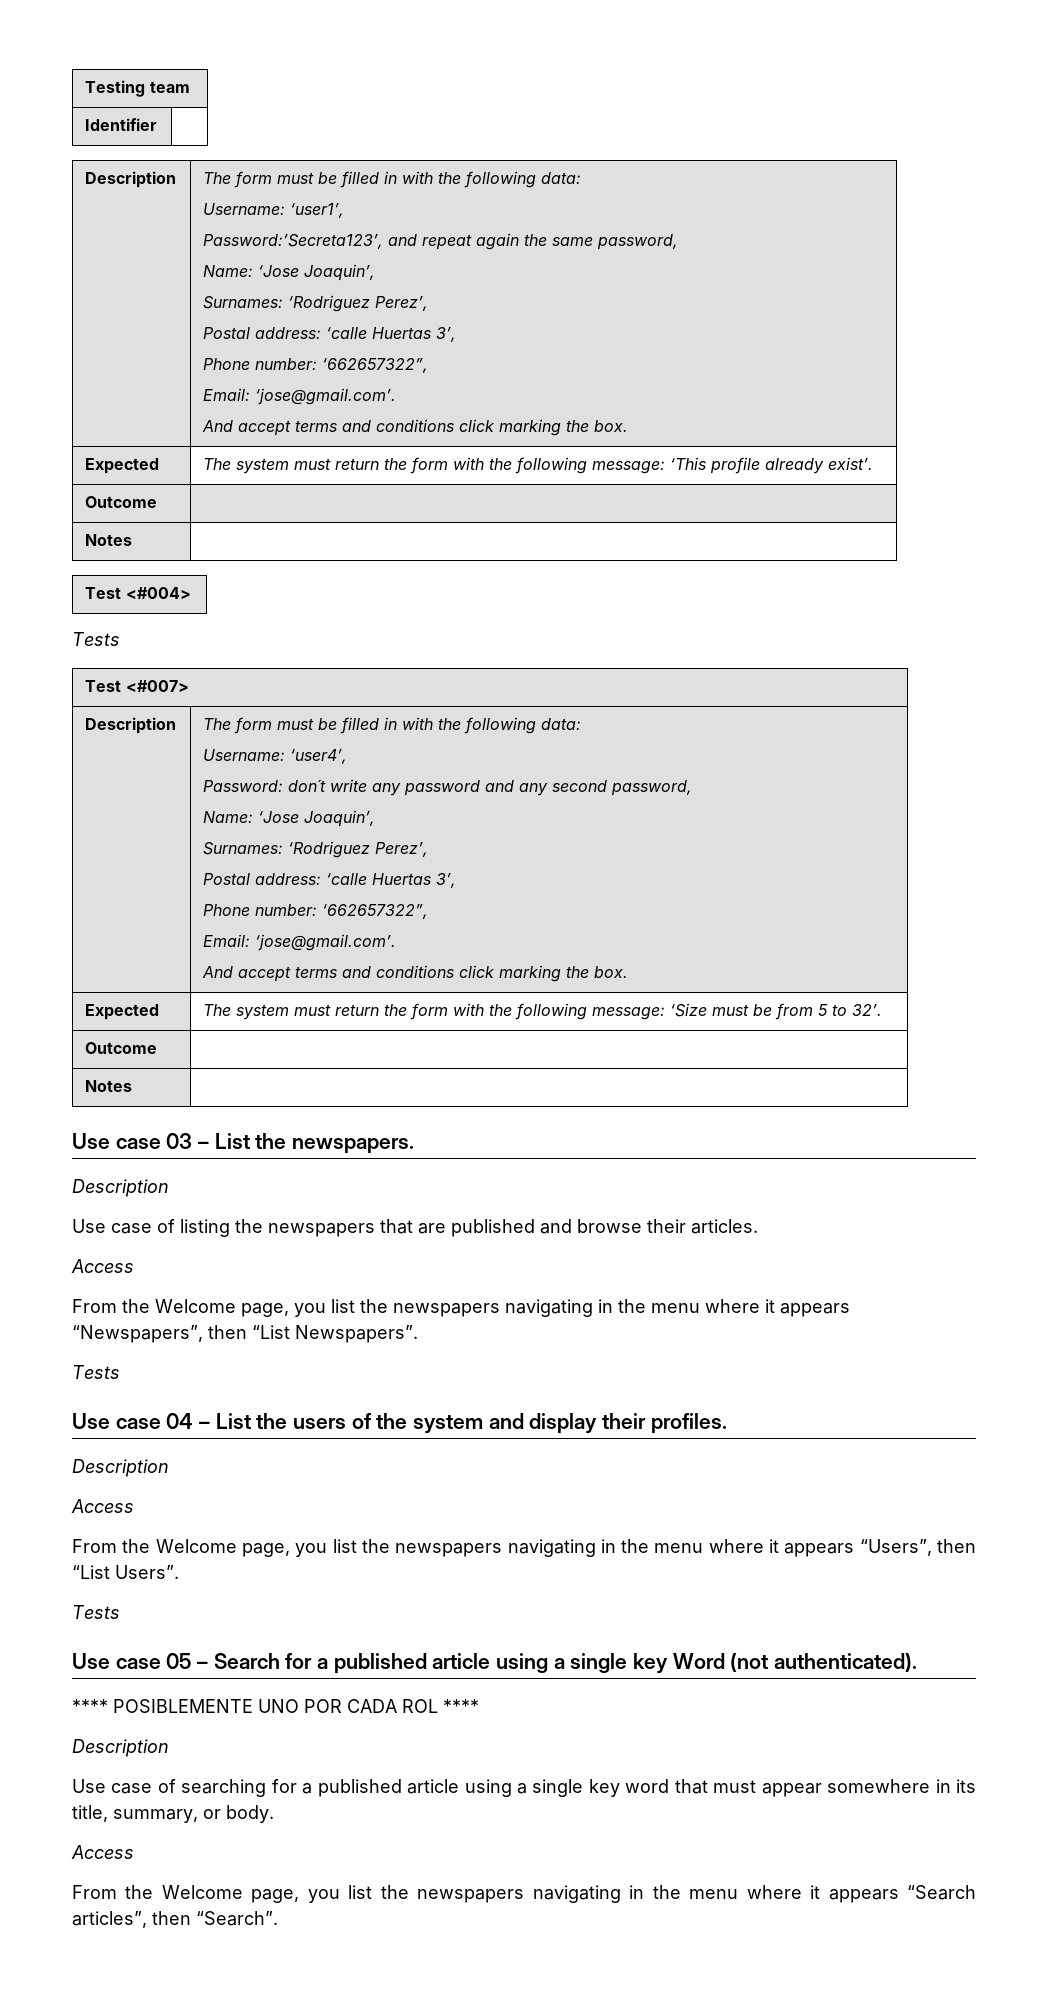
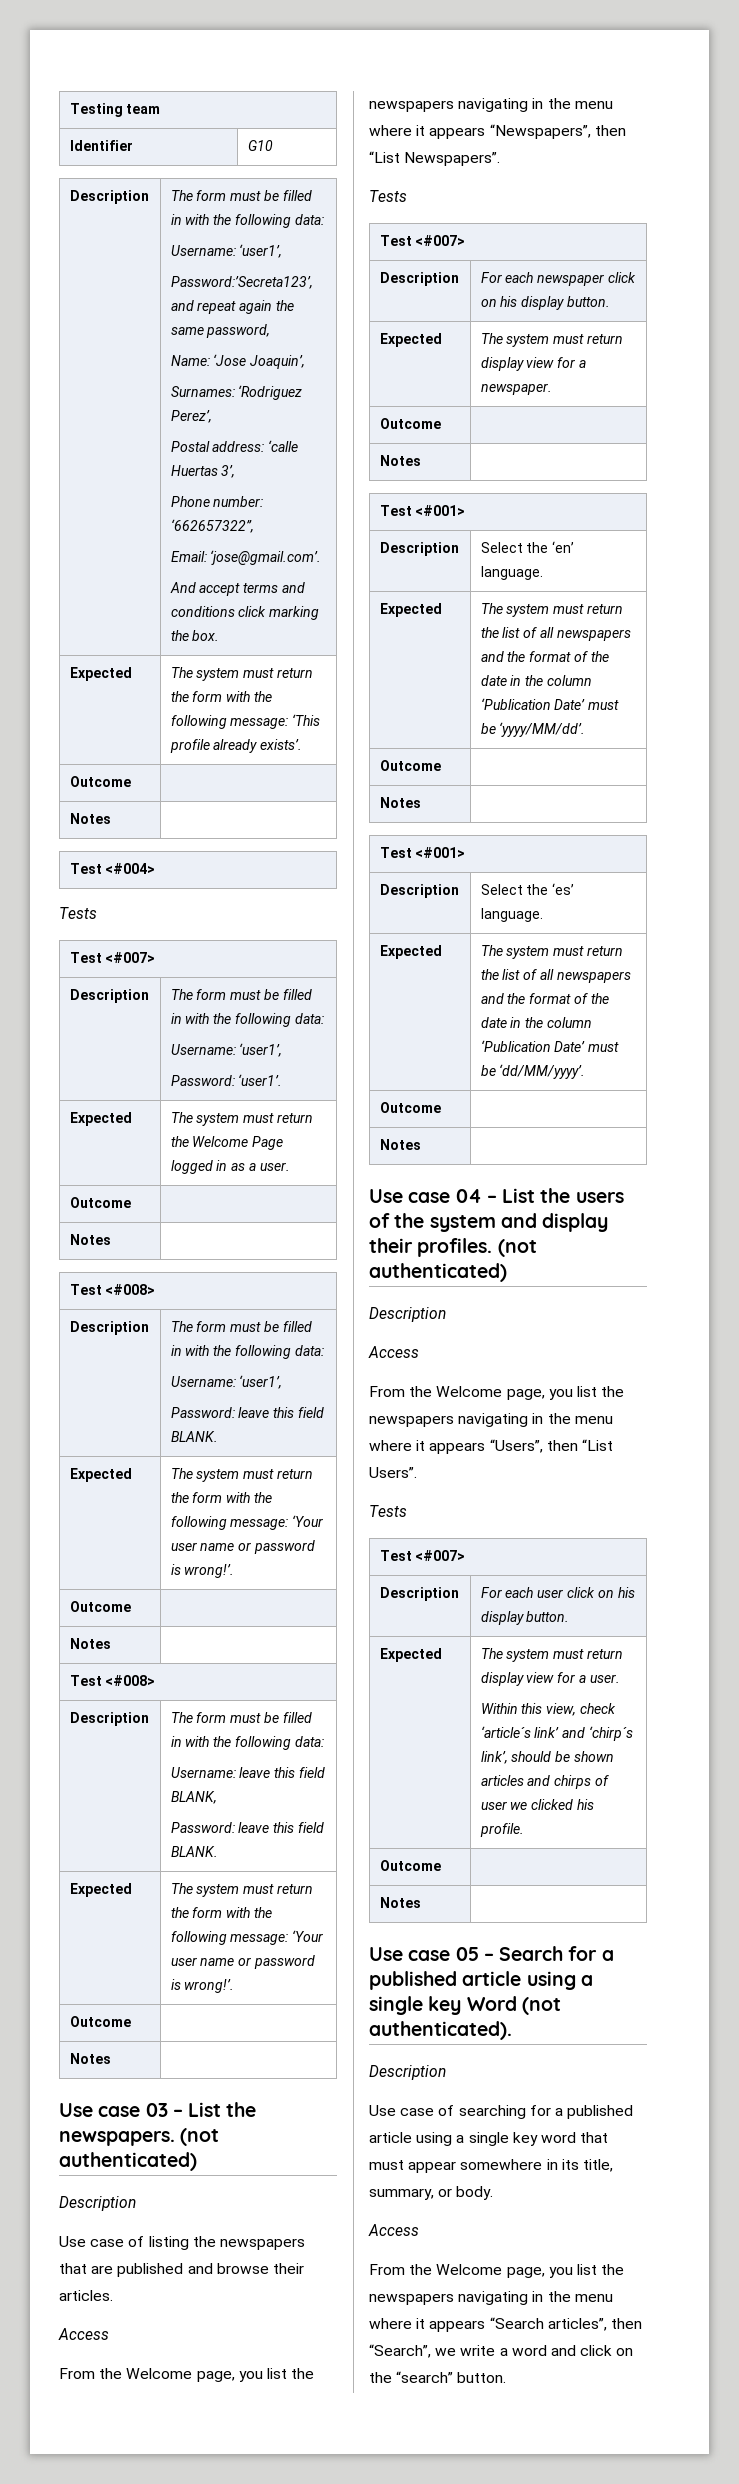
(158, 124) none -> [247,140,273,151] G10
[828,457,874,470] exist’. -> [260,739,303,750] exists’.
[290,749,348,764] [203,779,693,796] [203,810,376,827] [203,841,429,858] [203,873,457,888] [203,904,429,919] [203,934,397,951] [202,965,629,982] ‘user4’, // Password: don´t write any password and any second password, // Name: ‘Jose Joaquin’, // Surnames: ‘Rodriguez Perez’, // Postal address: ‘calle Huertas 3’, // Phone number: ‘662657322”, // Email: ‘jose@gmail.com’. // And accept terms and conditions click marking the box. -> [239,1043,283,1057] [170,1074,283,1086] [69,1112,132,1126] [170,1112,313,1126] [170,1136,284,1150] [170,1160,290,1174] [69,1197,131,1208] [69,1234,111,1245] [69,1284,156,1295] [69,1321,149,1335] [170,1321,312,1332] [170,1345,324,1359] [170,1375,283,1389] [170,1407,324,1418] [170,1431,218,1442] ‘user1’, // Password: ‘user1’. // Expected | The system must return the Welcome Page logged in as a user. // Outcome | // Notes | // Test <#008> // Description | The form must be filled in with the following data: // Username: ‘user1’, // Password: leave this field BLANK.
[670,1003,883,1020] ‘Size must be from 5 to 32’. -> [292,1515,324,1527] [170,1540,315,1554] [170,1564,235,1578] [69,1601,131,1612] [69,1638,111,1649] [69,1675,156,1686] [69,1712,149,1726] [170,1712,312,1723] [170,1736,324,1750] [170,1767,325,1778] [170,1791,217,1804] [170,1822,324,1833] [170,1846,218,1857] [69,1883,132,1897] [170,1883,313,1897] [170,1907,272,1918] [170,1930,324,1945] [170,1955,315,1969] [170,1979,235,1993] ‘Your user name or password is wrong!’. // Outcome | // Notes | // Test <#008> // Description | The form must be filled in with the following data: // Username: leave this field BLANK, // Password: leave this field BLANK. // Expected | The system must return the form with the following message: ‘Your user name or password is wrong!’.
(415, 1146) none -> [180,2128,220,2146] [59,2152,197,2171] (not authenticated)
(120, 1372) none -> [379,235,466,246] [379,272,459,286] [480,272,636,286] [480,296,610,310] [379,333,442,347] [480,333,623,347] [480,357,586,371] [480,383,552,395] [379,418,441,429] [379,455,421,466] [379,505,466,516] [379,542,459,556] [480,541,575,553] [480,566,543,580] [379,603,442,617] [480,603,623,617] [480,627,631,641] [480,651,609,662] [480,675,592,686] [480,698,620,710] [480,722,586,737] [379,760,441,771] [379,797,421,808] [379,847,466,858] [379,884,459,898] [480,883,575,895] [480,908,543,922] [379,945,442,959] [480,945,623,959] [480,969,631,983] [480,993,609,1004] [480,1017,592,1028] [480,1040,620,1052] [480,1064,586,1079] [379,1102,441,1113] [379,1139,421,1150] // Test <#007> // Description | For each newspaper click on his display button. // Expected | The system must return display view for a newspaper. // Outcome | // Notes | // Test <#001> // Description | Select the ‘en’ language. // Expected | The system must return the list of all newspapers and the format of the date in the column ‘Publication Date’ must be ‘yyyy/MM/dd’. // Outcome | // Notes | // Test <#001> // Description | Select the ‘es’ language. // Expected | The system must return the list of all newspapers and the format of the date in the column ‘Publication Date’ must be ‘dd/MM/yyyy’. // Outcome | // Notes |
(727, 1423) none -> [497,1239,537,1257] [369,1263,507,1282] (not authenticated)
(120, 1612) none -> [379,1550,466,1561] [379,1587,459,1601] [480,1587,635,1598] [480,1611,570,1625] [379,1648,442,1662] [480,1648,623,1662] [480,1672,620,1686] [480,1703,616,1716] [480,1726,633,1741] [480,1751,614,1764] [480,1775,609,1789] [480,1799,594,1810] [479,1823,524,1837] [379,1860,441,1871] [379,1897,421,1908] // Test <#007> // Description | For each user click on his display button. // Expected | The system must return display view for a user. // Within this view, check ‘article´s link’ and ‘chirp´s link’, should be shown articles and chirps of user we clicked his profile. // Outcome | // Notes |
[72,1699,479,1713] // **** POSIBLEMENTE UNO POR CADA ROL **** -> (512, 2030) none
[196,1911,278,1926] “Search”. -> [369,2344,634,2358] [369,2371,507,2383] “Search”, we write a word and click on the “search” button.

